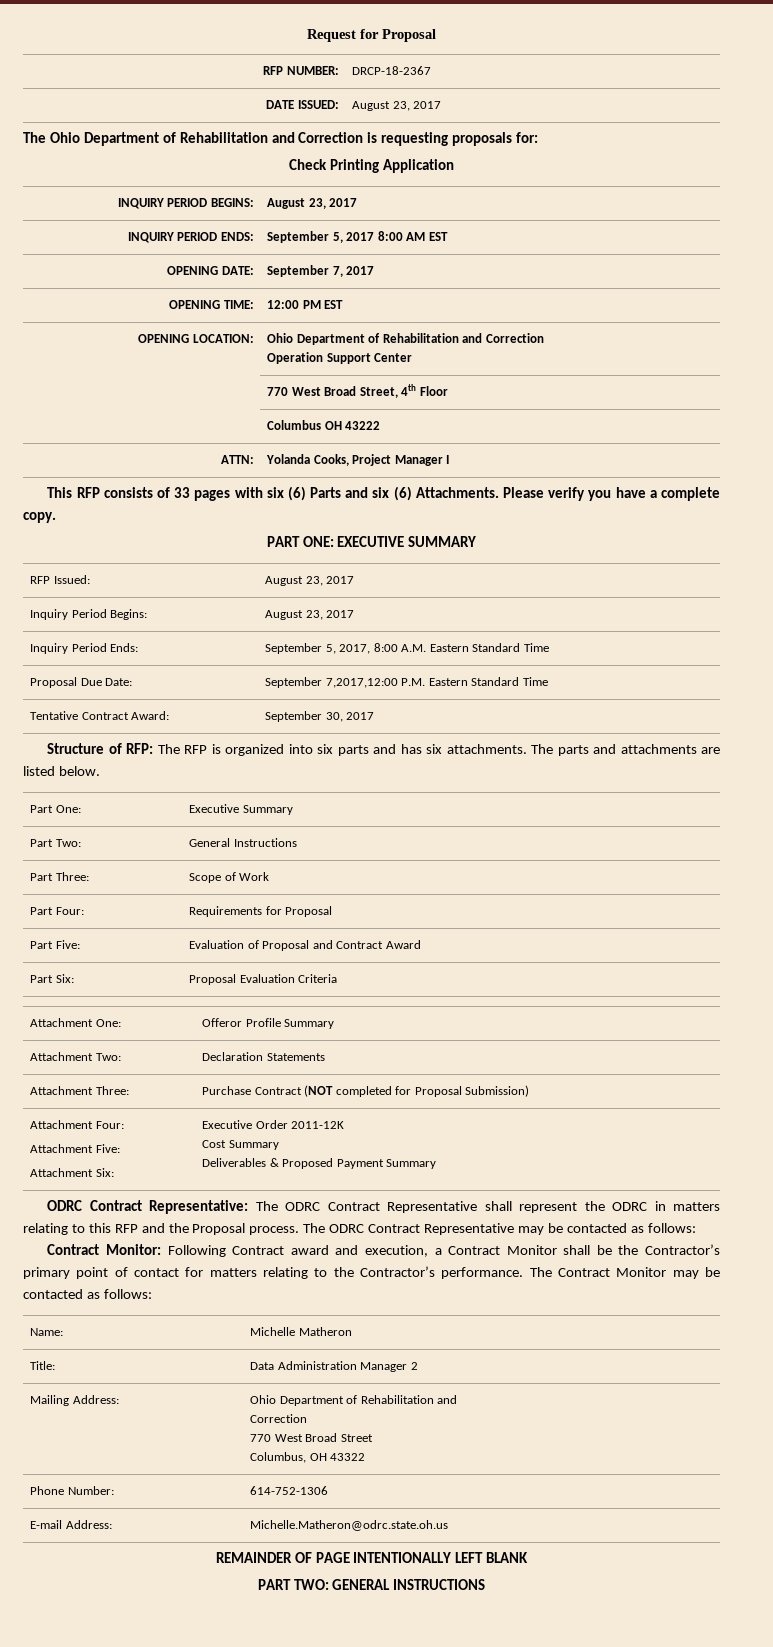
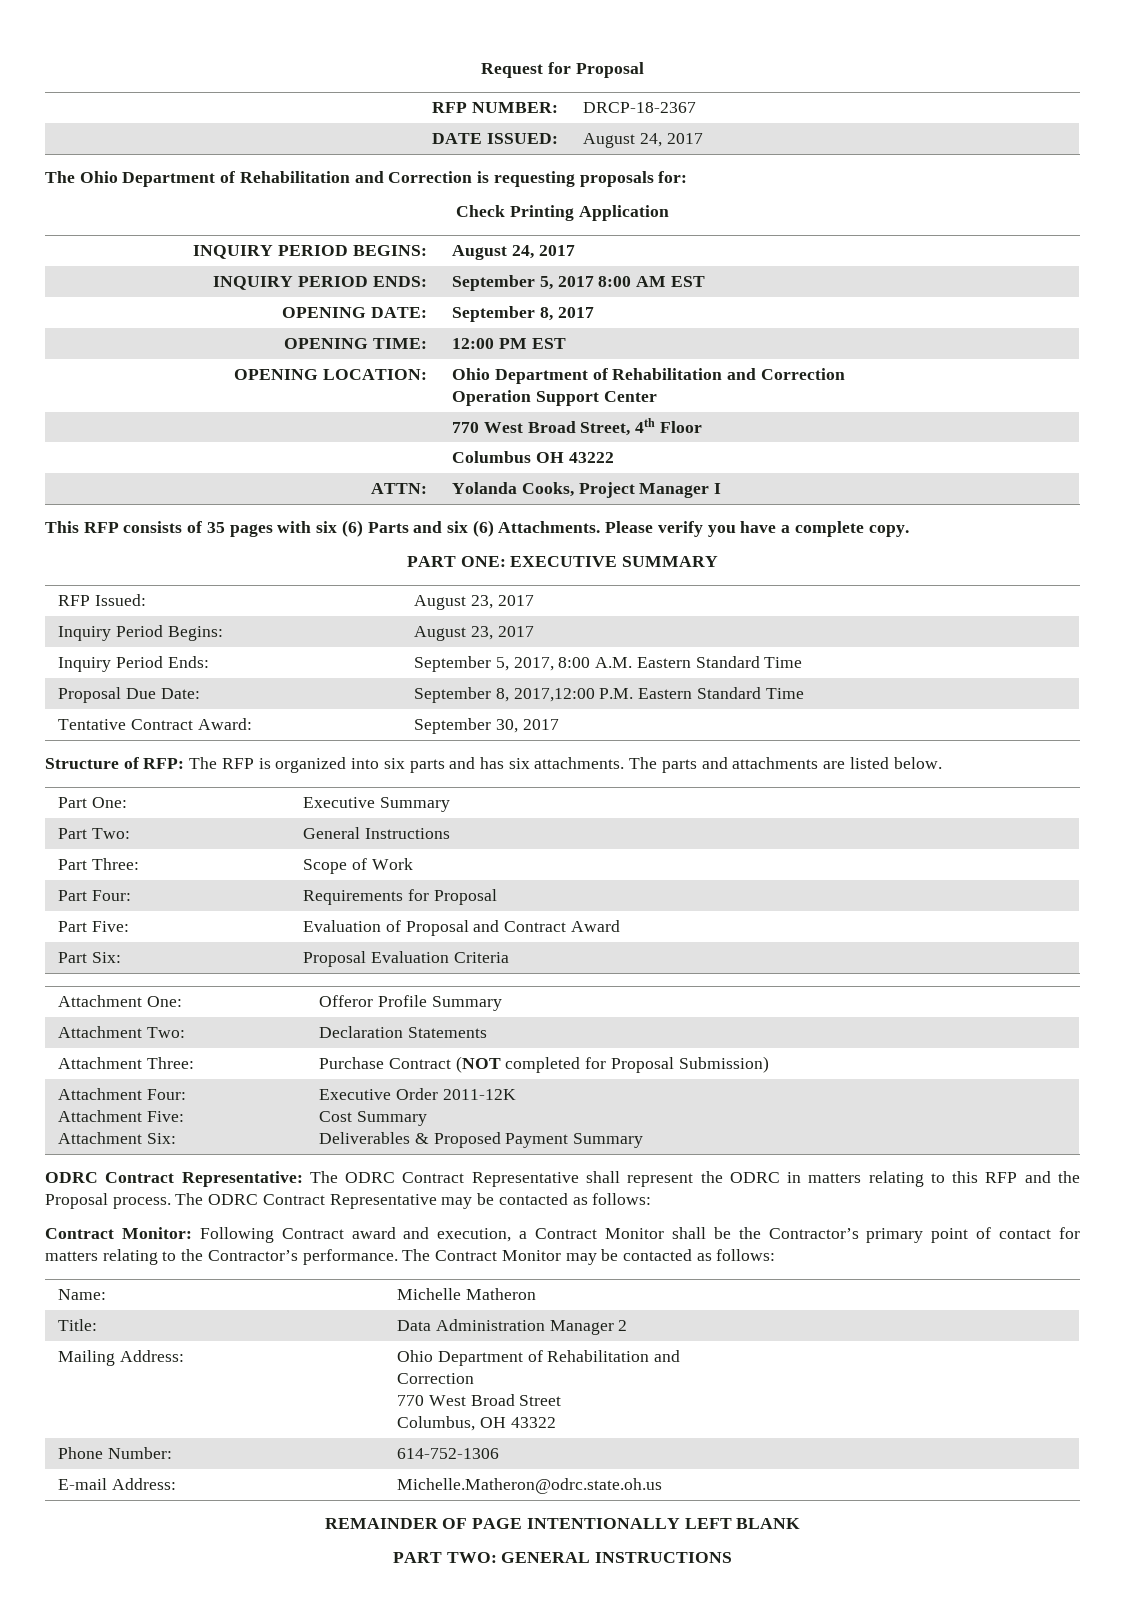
[392,101,410,111] 23, -> [639,133,662,147] 24,
[308,198,326,209] 23, -> [511,245,534,259] 24,
[332,266,343,277] 7, -> [539,307,553,321] 8,
[174,487,191,498] 33 -> [206,522,225,533] 35
[325,678,398,688] 7,2017,12:00 -> [495,688,595,702] 8, 2017,12:00

